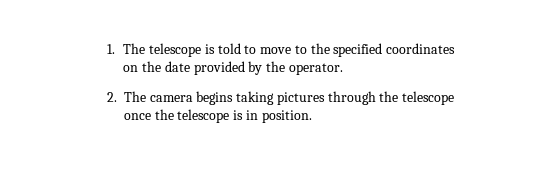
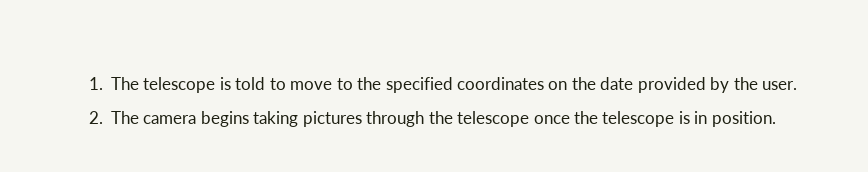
[288,63,343,75] operator. -> [762,81,798,90] user.

